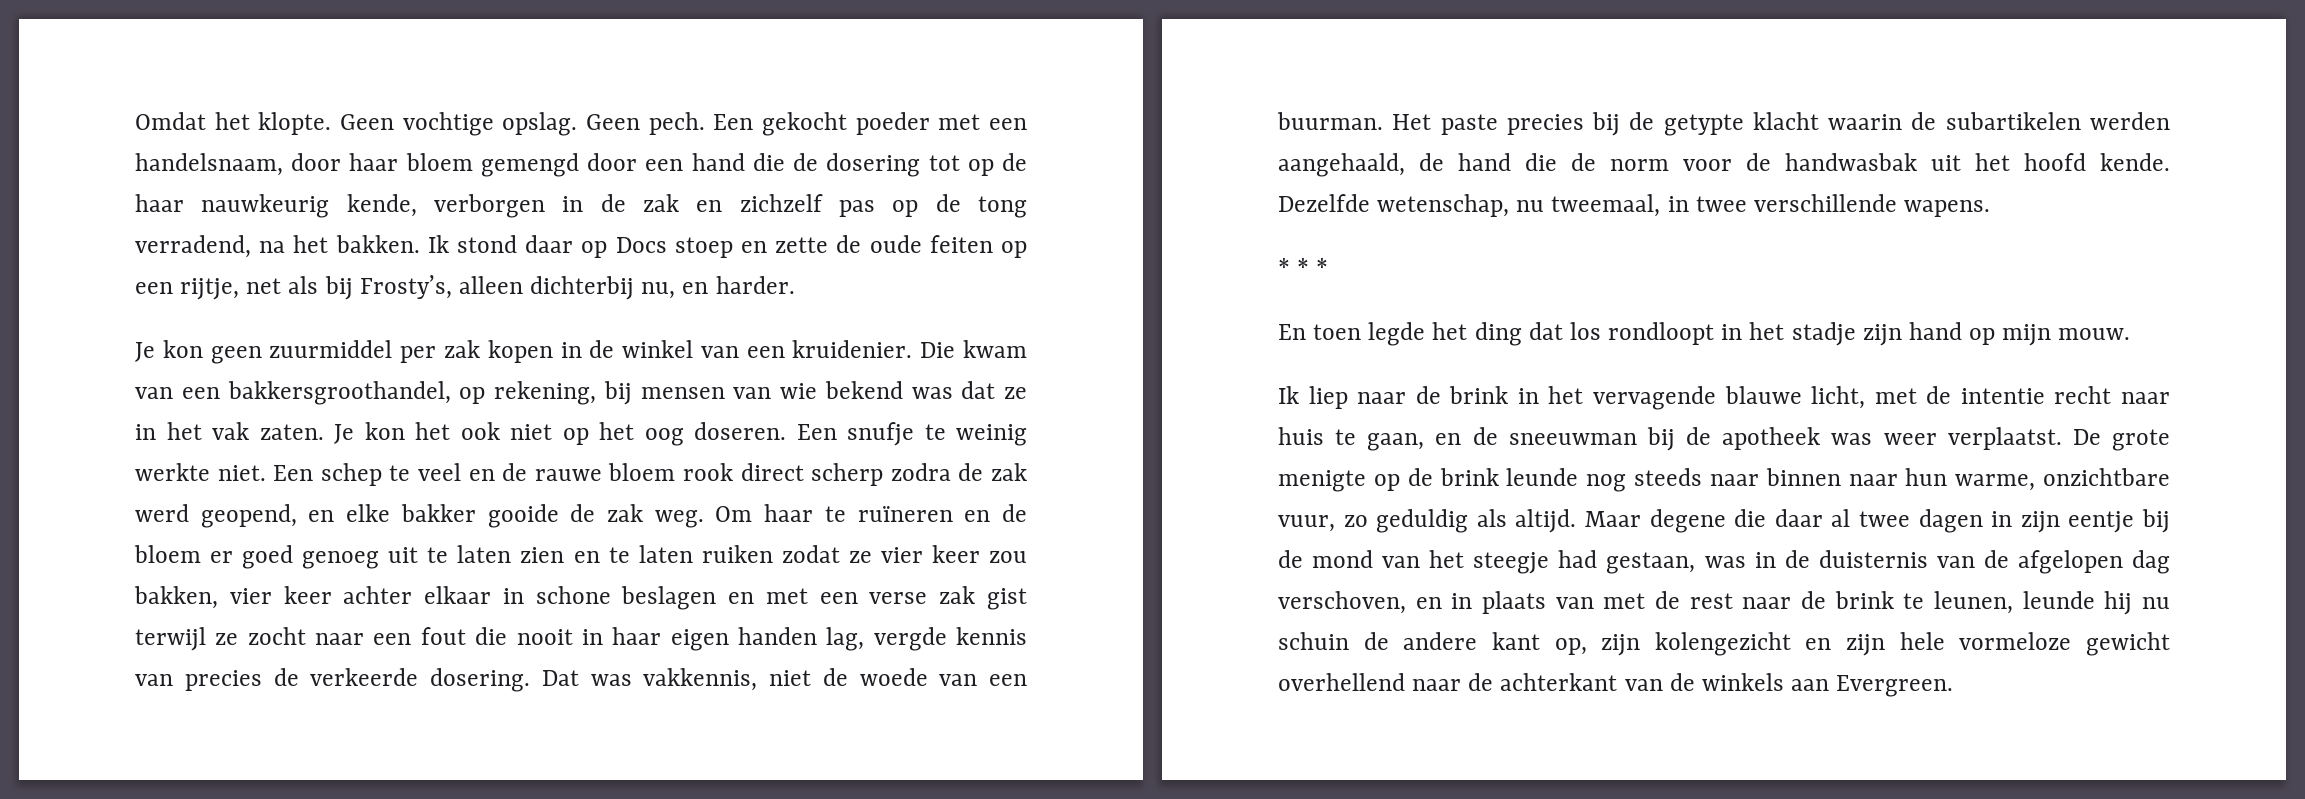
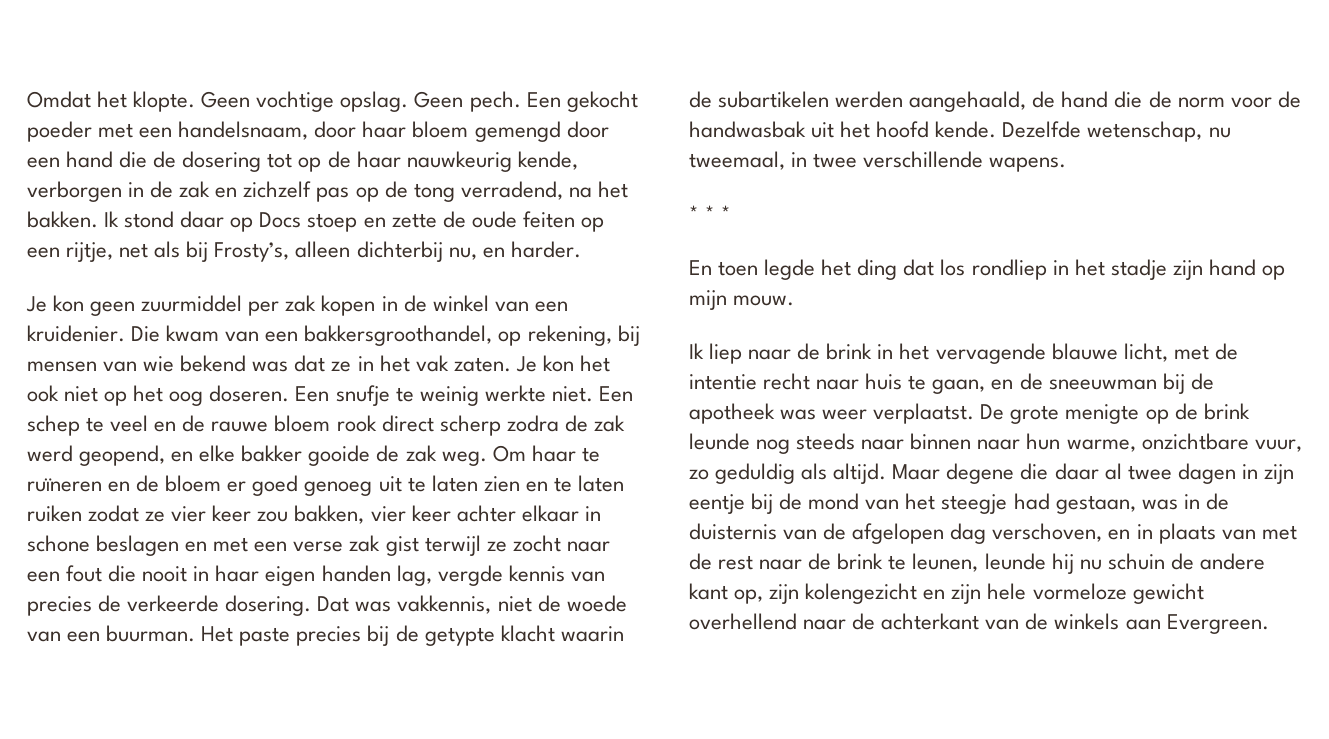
[1608,322,1715,345] rondloopt -> [971,259,1047,280] rondliep

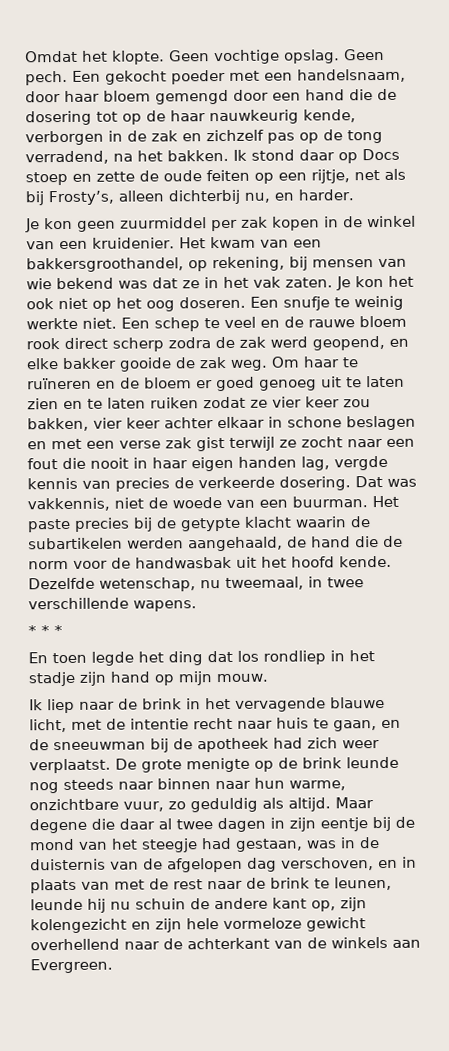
[131,326,161,342] Die -> [178,237,206,249] Het
[780,409,817,420] was -> [273,737,338,749] had zich

